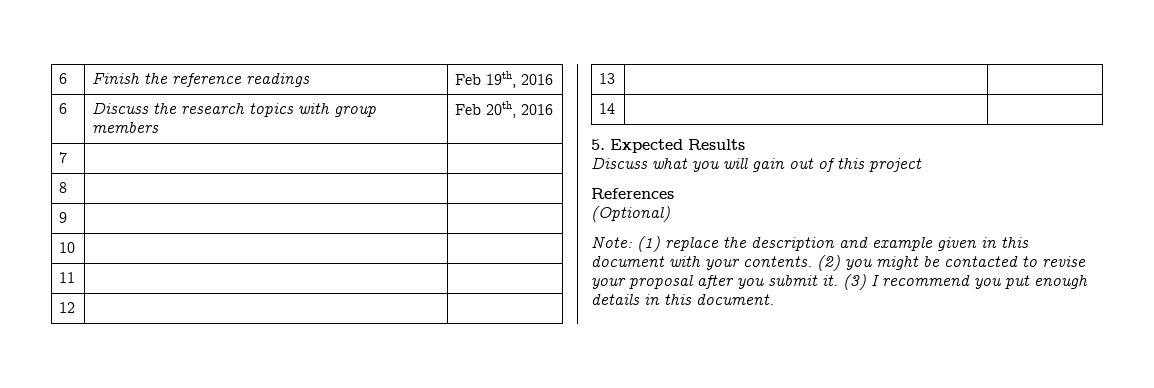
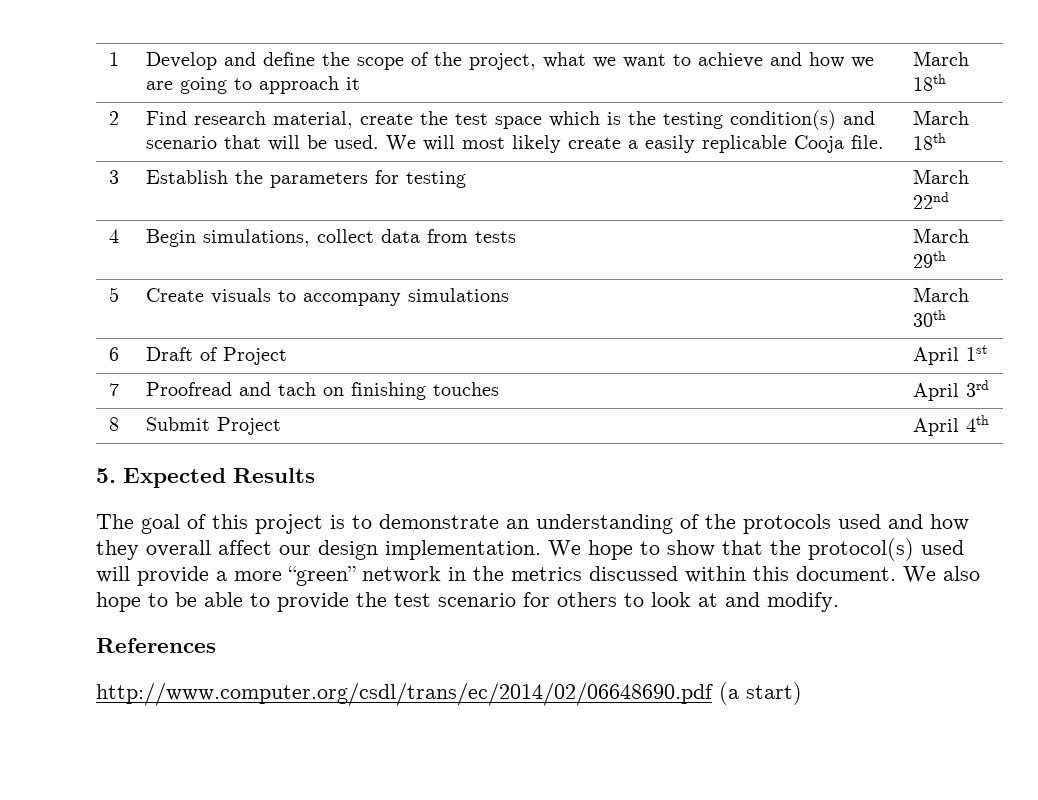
[59,73,68,84] [92,73,311,87] [455,71,554,88] [59,103,68,114] [92,102,377,117] [92,122,160,133] [455,101,554,118] [59,152,68,163] [59,182,68,193] [59,212,68,223] [59,242,76,253] [59,272,76,283] [59,302,76,313] [599,73,616,84] [599,103,616,114] [591,139,745,153] [591,157,922,172] [591,188,674,199] [591,206,670,222] [591,236,1029,252] [591,255,1086,271] [591,274,1088,290] [591,294,774,305] 6 | Finish the reference readings | Feb 19th, 2016 // 6 | Discuss the research topics with group members | Feb 20th, 2016 // 7 | | // 8 | | // 9 | | // 10 | | // 11 | | // 12 | | // 13 | | // 14 | | // 5. Expected Results // Discuss what you will gain out of this project // References // (Optional) // Note: (1) replace the description and example given in this document with your contents. (2) you might be contacted to revise your proposal after you submit it. (3) I recommend you put enough details in this document. -> [109,52,120,66] [146,52,875,70] [146,76,361,94] [913,51,970,66] [913,74,947,91] [109,111,120,125] [146,110,876,130] [146,135,885,153] [913,110,970,125] [913,133,947,150] [109,170,120,184] [146,170,467,188] [913,169,970,184] [913,192,950,209] [109,229,120,243] [146,229,517,247] [913,228,970,243] [913,251,947,268] [109,287,120,302] [146,288,510,306] [913,287,970,302] [913,310,947,327] [109,347,120,361] [146,347,288,365] [913,345,988,365] [109,383,120,396] [146,382,500,400] [913,380,990,401] [109,417,120,431] [146,417,282,435] [913,415,990,436] [96,468,315,488] [96,514,969,534] [96,538,964,561] [96,566,980,586] [96,592,839,612] [96,638,216,653] [96,682,802,706] 1 | Develop and define the scope of the project, what we want to achieve and how we are going to approach it | March 18th // 2 | Find research material, create the test space which is the testing condition(s) and scenario that will be used. We will most likely create a easily replicable Cooja file. | March 18th // 3 | Establish the parameters for testing | March 22nd // 4 | Begin simulations, collect data from tests | March 29th // 5 | Create visuals to accompany simulations | March 30th // 6 | Draft of Project | April 1st // 7 | Proofread and tach on finishing touches | April 3rd // 8 | Submit Project | April 4th // 5. Expected Results // The goal of this project is to demonstrate an understanding of the protocols used and how they overall affect our design implementation. We hope to show that the protocol(s) used will provide a more “green” network in the metrics discussed within this document. We also hope to be able to provide the test scenario for others to look at and modify. // References // http://www.computer.org/csdl/trans/ec/2014/02/06648690.pdf (a start)

